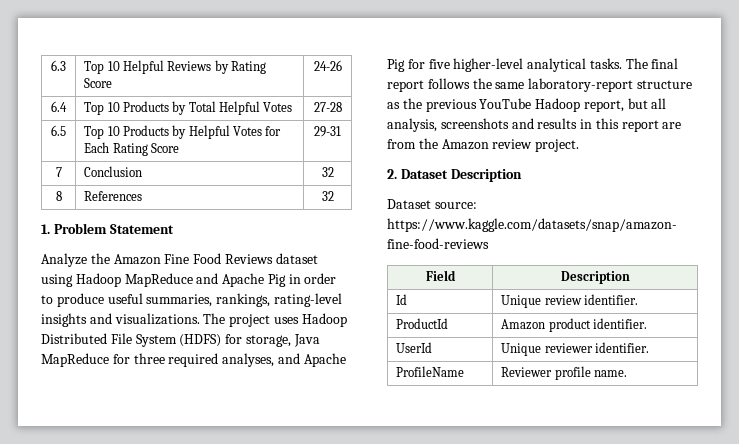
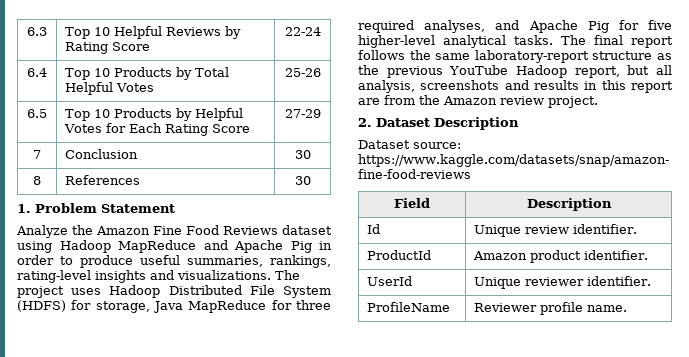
[313,60,342,71] 24-26 -> [284,27,321,36] 22-24
[313,102,342,112] 27-28 -> [284,68,321,77] 25-26
[314,126,341,137] 29-31 -> [284,109,321,118] 27-29
[321,167,334,177] 32 -> [294,150,311,159] 30
[321,191,334,201] 32 -> [294,176,311,185] 30

